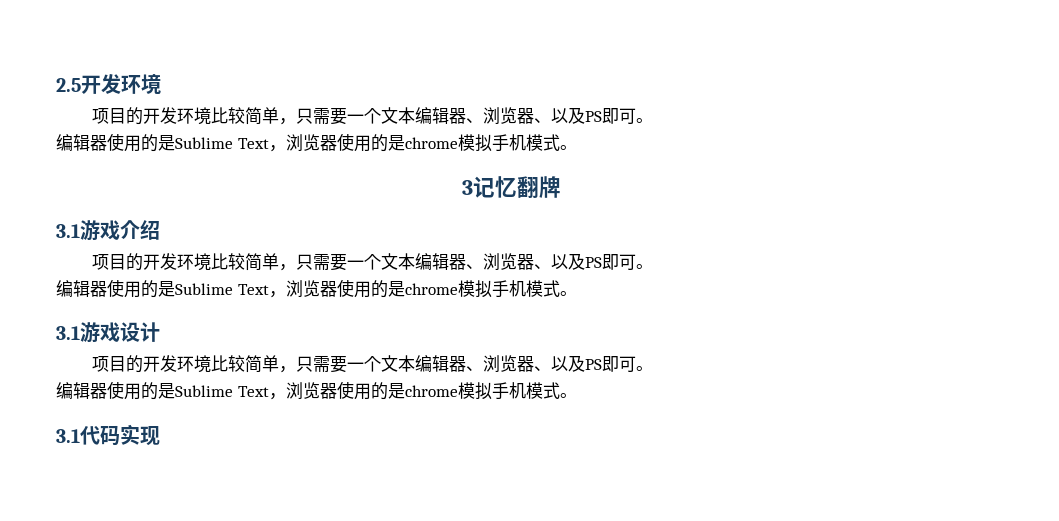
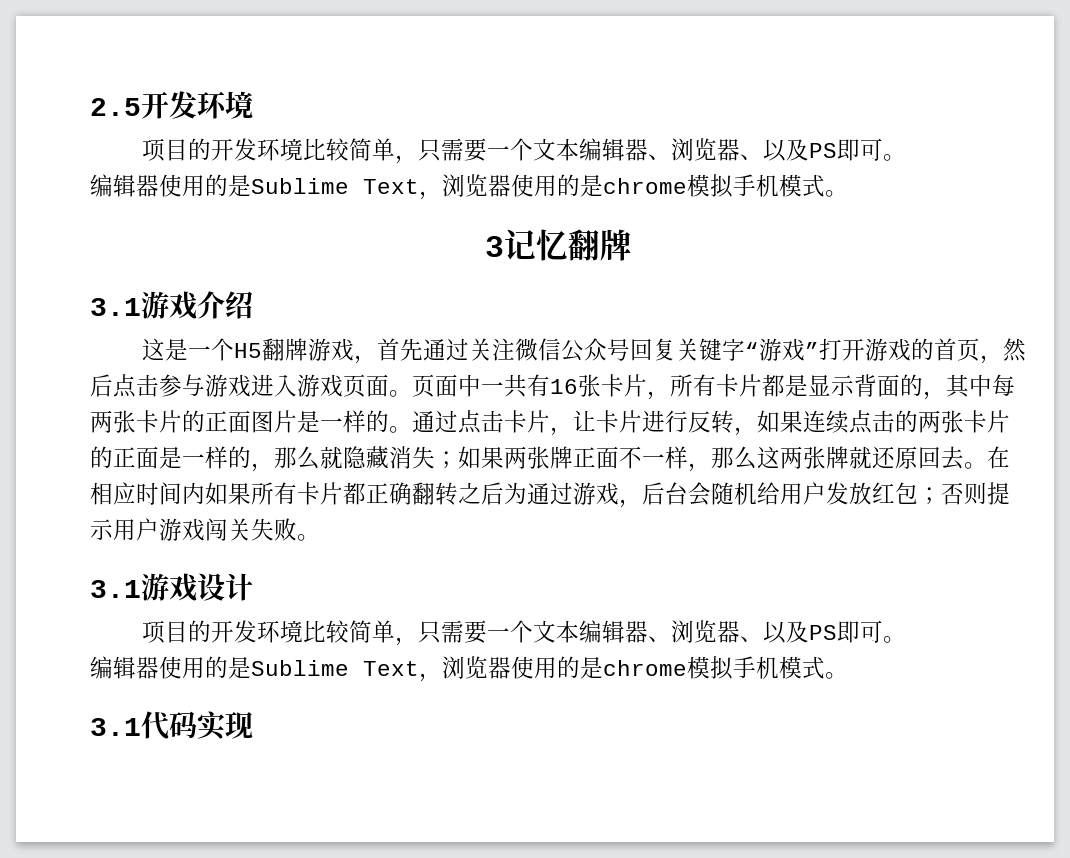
[92,253,654,271] [56,279,560,298] 项目的开发环境比较简单，只需要一个文本编辑器、浏览器、以及PS即可。 // 编辑器使用的是Sublime Text，浏览器使用的是chrome模拟手机模式 -> [141,338,1026,364] [90,374,1015,400] [90,410,1010,436] [90,446,1010,472] [90,482,1010,508] [90,518,297,541] 这是一个H5翻牌游戏，首先通过关注微信公众号回复关键字“游戏”打开游戏的首页，然后点击参与游戏进入游戏页面。页面中一共有16张卡片，所有卡片都是显示背面的，其中每两张卡片的正面图片是一样的。通过点击卡片，让卡片进行反转，如果连续点击的两张卡片的正面是一样的，那么就隐藏消失；如果两张牌正面不一样，那么这两张牌就还原回去。在相应时间内如果所有卡片都正确翻转之后为通过游戏，后台会随机给用户发放红包；否则提示用户游戏闯关失败

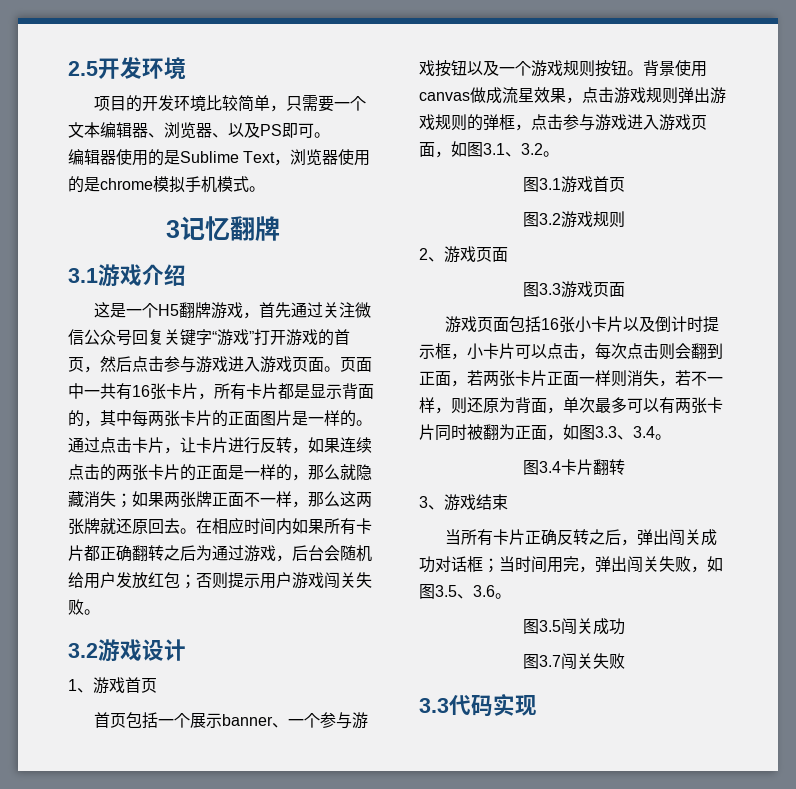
[90,580,141,598] 3.1 -> [68,643,98,658] 3.2
[141,620,906,646] [90,656,848,682] [90,718,141,736] 项目的开发环境比较简单，只需要一个文本编辑器、浏览器、以及PS即可。 // 编辑器使用的是Sublime Text，浏览器使用的是chrome模拟手机模式。 // 3.1 -> [68,677,157,694] [94,712,369,729] [419,60,707,77] [419,87,726,104] [419,114,707,131] [419,141,559,158] [522,176,625,193] [522,211,625,228] [419,246,508,263] [522,281,625,298] [445,316,720,333] [419,343,723,360] [419,370,723,387] [419,397,723,414] [419,424,671,441] [522,459,625,475] [419,494,508,511] [445,529,718,546] [419,556,723,573] [419,584,511,599] [522,618,625,635] [522,653,625,670] [419,698,449,713] 1、游戏首页 // 首页包括一个展示banner、一个参与游戏按钮以及一个游戏规则按钮。背景使用canvas做成流星效果，点击游戏规则弹出游戏规则的弹框，点击参与游戏进入游戏页面，如图3.1、3.2。 // 图3.1游戏首页 // 图3.2游戏规则 // 2、游戏页面 // 图3.3游戏页面 // 游戏页面包括16张小卡片以及倒计时提示框，小卡片可以点击，每次点击则会翻到正面，若两张卡片正面一样则消失，若不一样，则还原为背面，单次最多可以有两张卡片同时被翻为正面，如图3.3、3.4。 // 图3.4卡片翻转 // 3、游戏结束 // 当所有卡片正确反转之后，弹出闯关成功对话框；当时间用完，弹出闯关失败，如图3.5、3.6。 // 图3.5闯关成功 // 图3.7闯关失败 // 3.3

